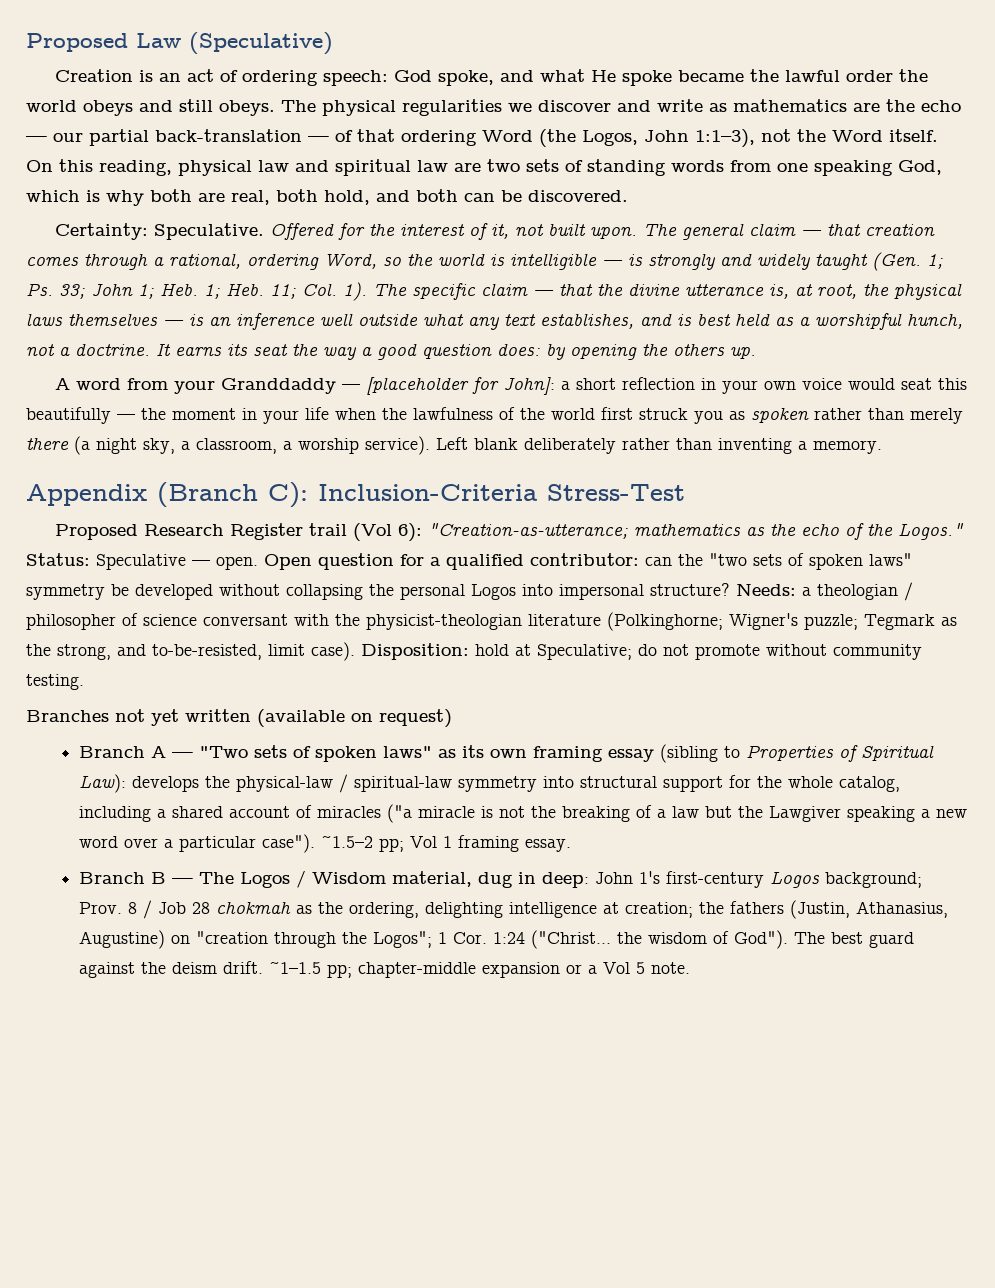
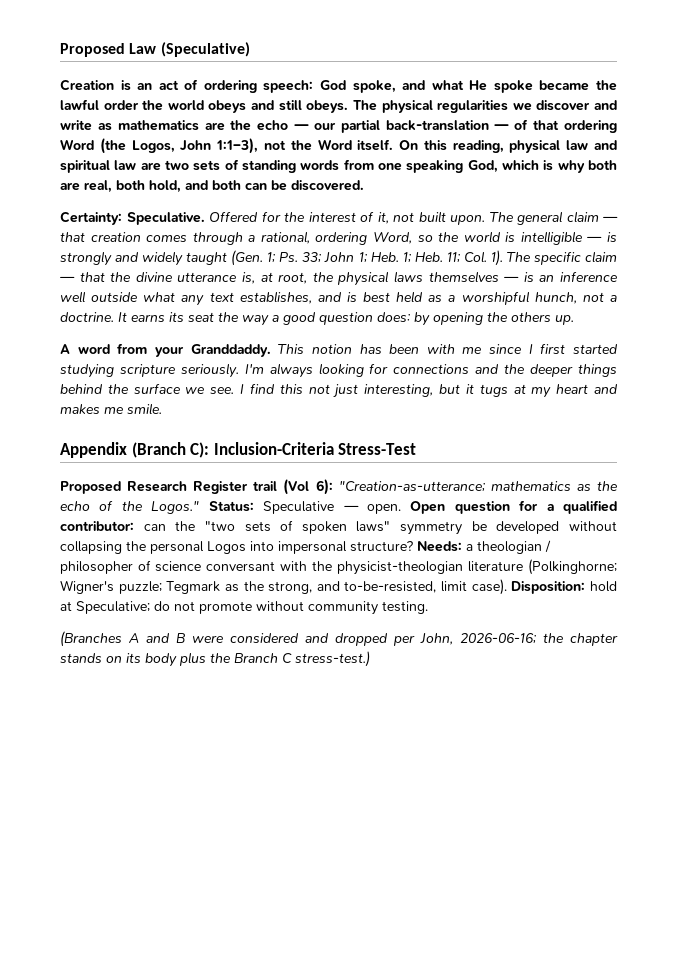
[221,376,968,395] [26,407,963,424] [26,436,882,455] Granddaddy — [placeholder for John]: a short reflection in your own voice would seat this beautifully — the moment in your life when the lawfulness of the world first struck you as spoken rather than merely there (a night sky, a classroom, a worship service). Left blank deliberately rather than inventing a memory. -> [190,343,619,357] [60,363,618,378] [60,383,618,398] [60,403,162,415] Granddaddy. This notion has been with me since I first started studying scripture seriously. I'm always looking for connections and the deeper things behind the surface we see. I find this not just interesting, but it tugs at my heart and makes me smile.
[26,709,452,728] [79,744,935,763] [79,774,901,793] [79,804,968,823] [79,834,572,853] [79,870,923,888] [79,900,949,919] [79,930,915,949] [79,961,691,978] Branches not yet written (available on request) // Branch A — "Two sets of spoken laws" as its own framing essay (sibling to Properties of Spiritual Law): develops the physical-law / spiritual-law symmetry into structural support for the whole catalog, including a shared account of miracles ("a miracle is not the breaking of a law but the Lawgiver speaking a new word over a particular case"). ~1.5–2 pp; Vol 1 framing essay. // Branch B — The Logos / Wisdom material, dug in deep: John 1's first-century Logos background; Prov. 8 / Job 28 chokmah as the ordering, delighting intelligence at creation; the fathers (Justin, Athanasius, Augustine) on "creation through the Logos"; 1 Cor. 1:24 ("Christ… the wisdom of God"). The best guard against the deism drift. ~1–1.5 pp; chapter-middle expansion or a Vol 5 note. -> [60,631,618,647] [60,651,370,667] (Branches A and B were considered and dropped per John, 2026-06-16; the chapter stands on its body plus the Branch C stress-test.)

